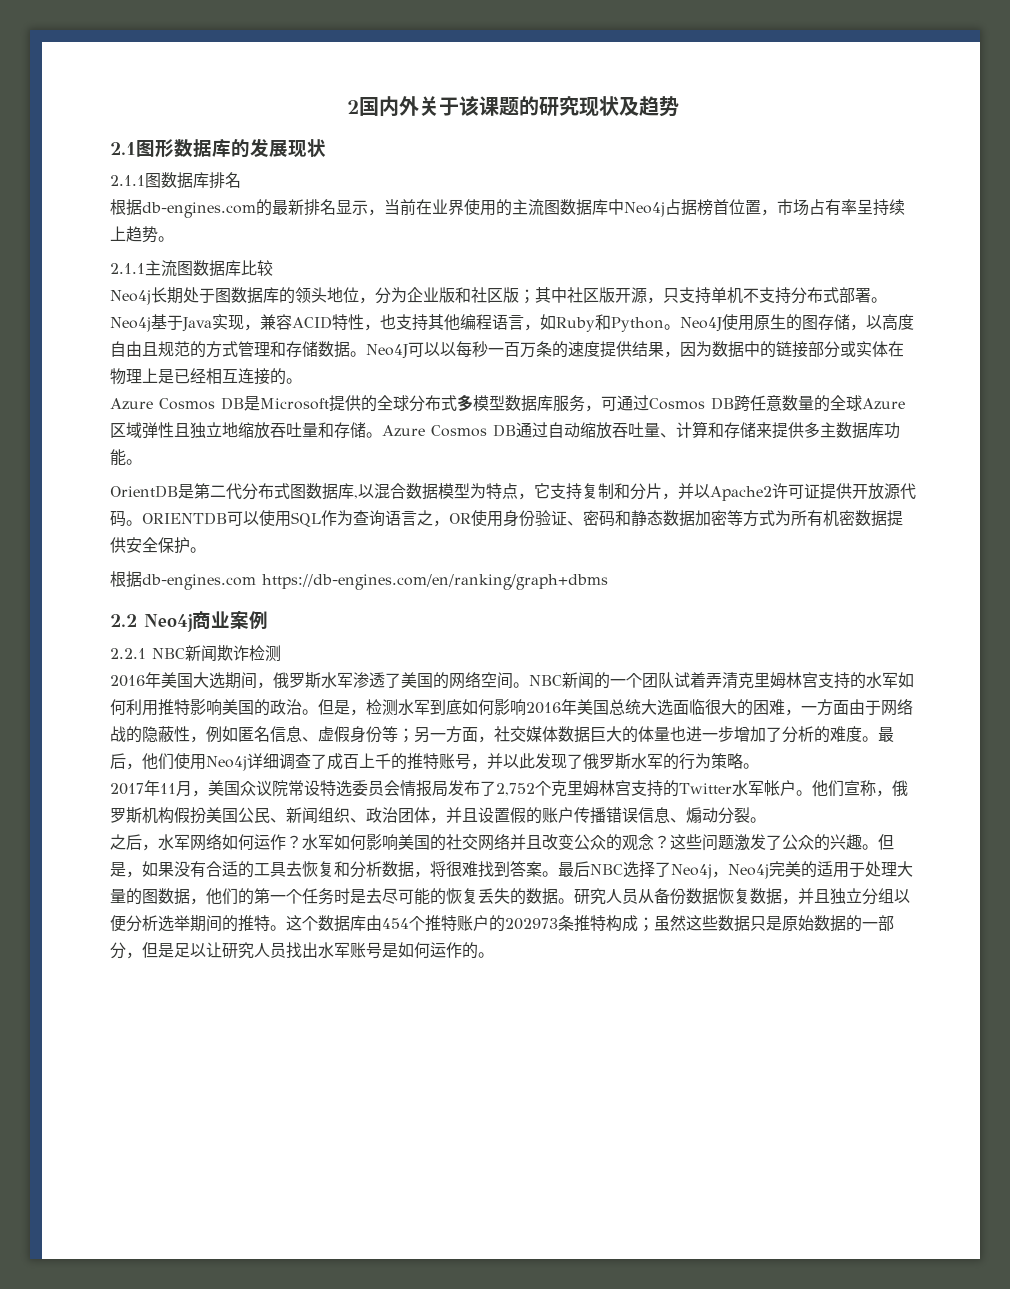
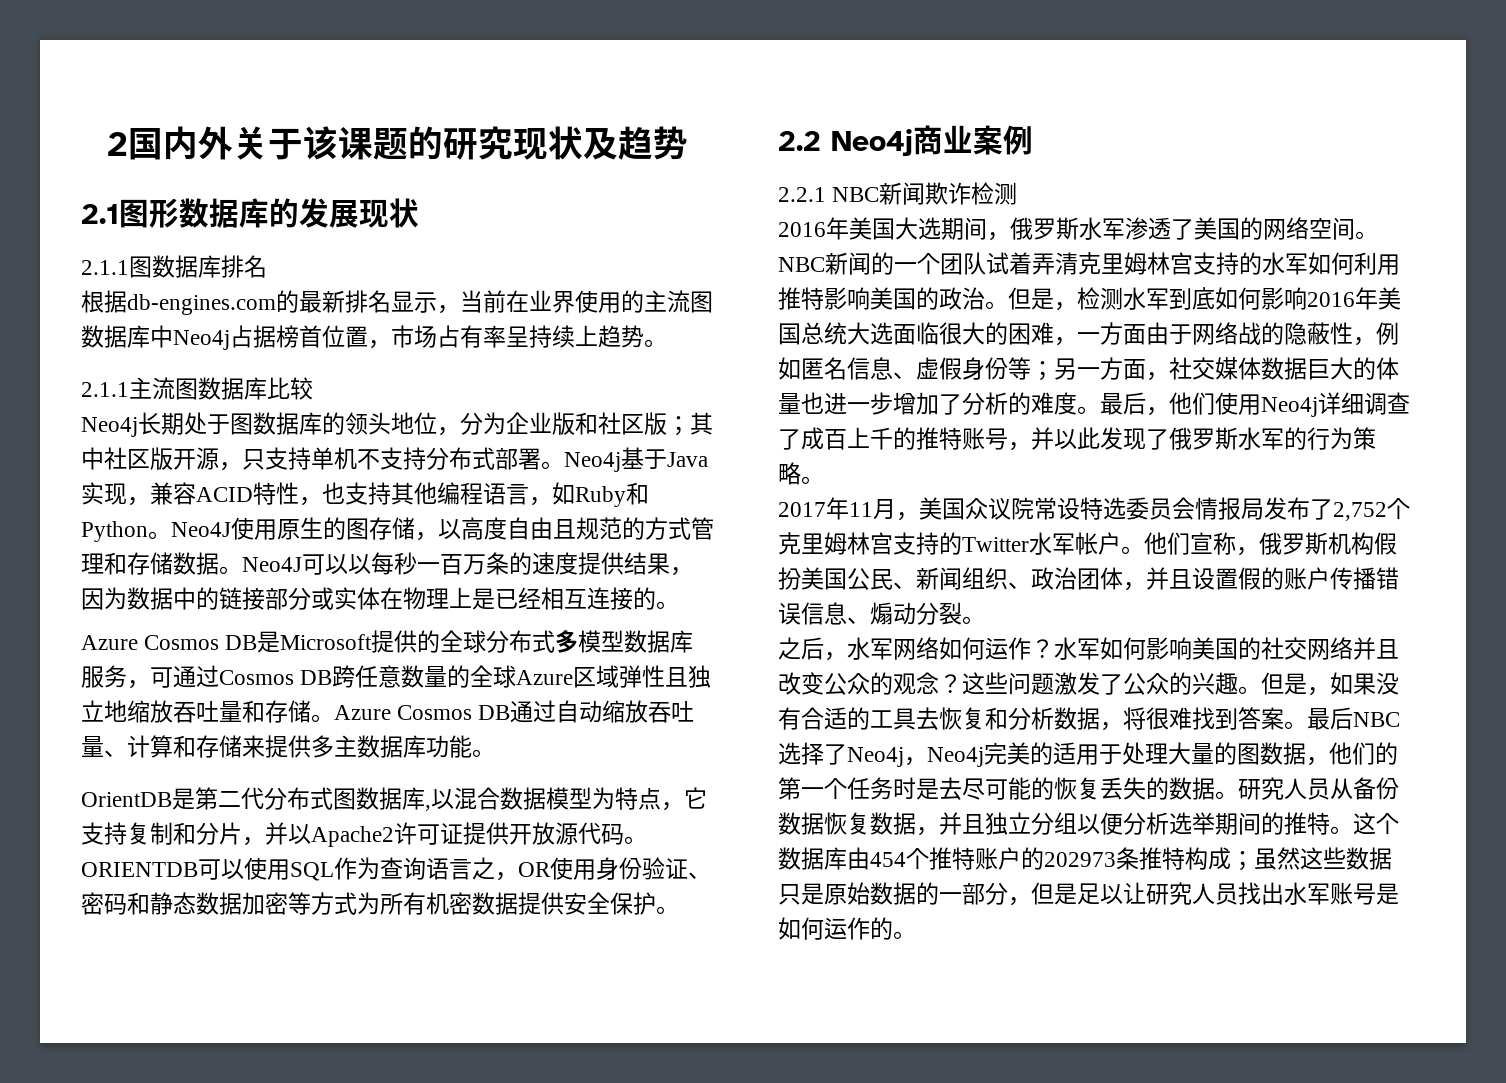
[110,571,608,590] // 根据db-engines.com https://db-engines.com/en/ranking/graph+dbms -> (679, 910) none

